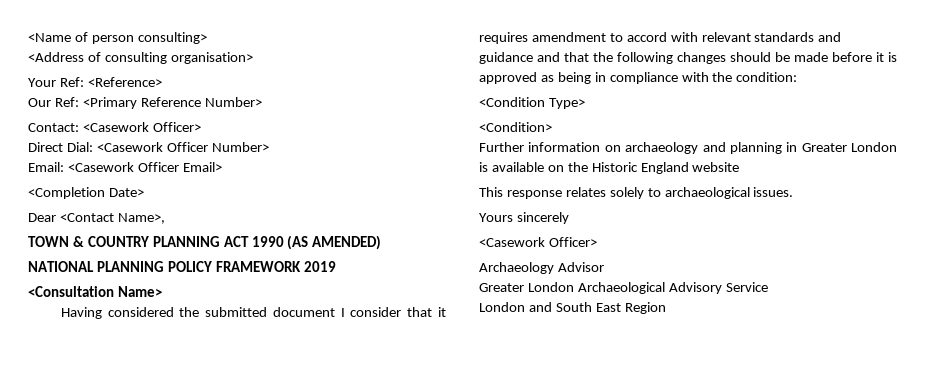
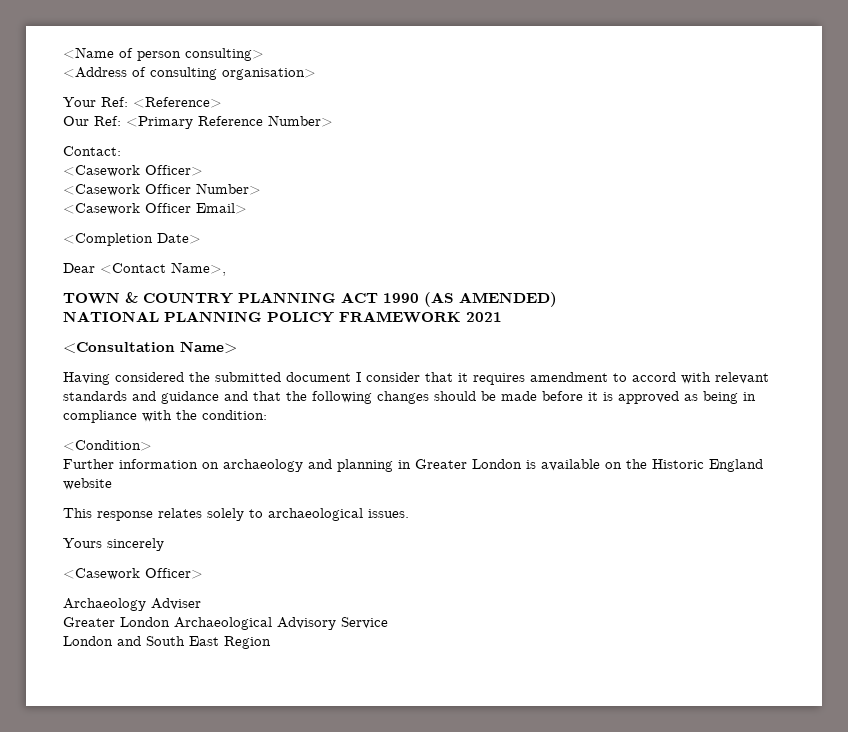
[82,122,201,132] [28,142,93,152] <Casework Officer> // Direct Dial: -> [63,165,203,177] // <Casework Officer> //
[28,162,64,172] Email: -> (261, 189) none
[303,261,336,272] 2019 -> [466,312,502,322] 2021
[479,97,585,109] // <Condition Type> -> (267, 415) none
[557,262,604,272] Advisor -> [151,598,201,610] Adviser

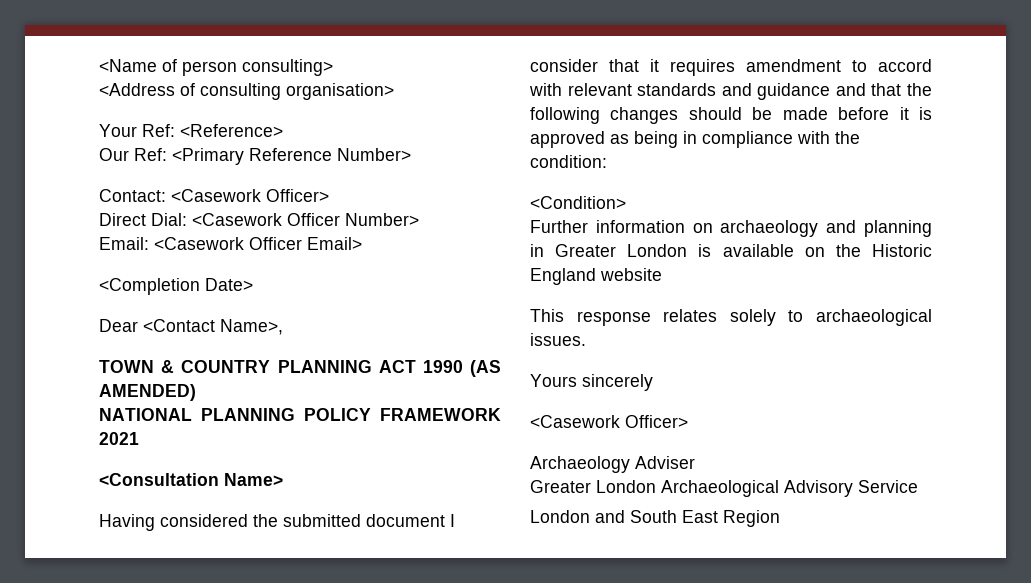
[63,165,203,177] // <Casework Officer> // -> [171,189,329,202] [99,213,187,226] <Casework Officer> // Direct Dial:
(261, 189) none -> [99,237,149,250] Email:

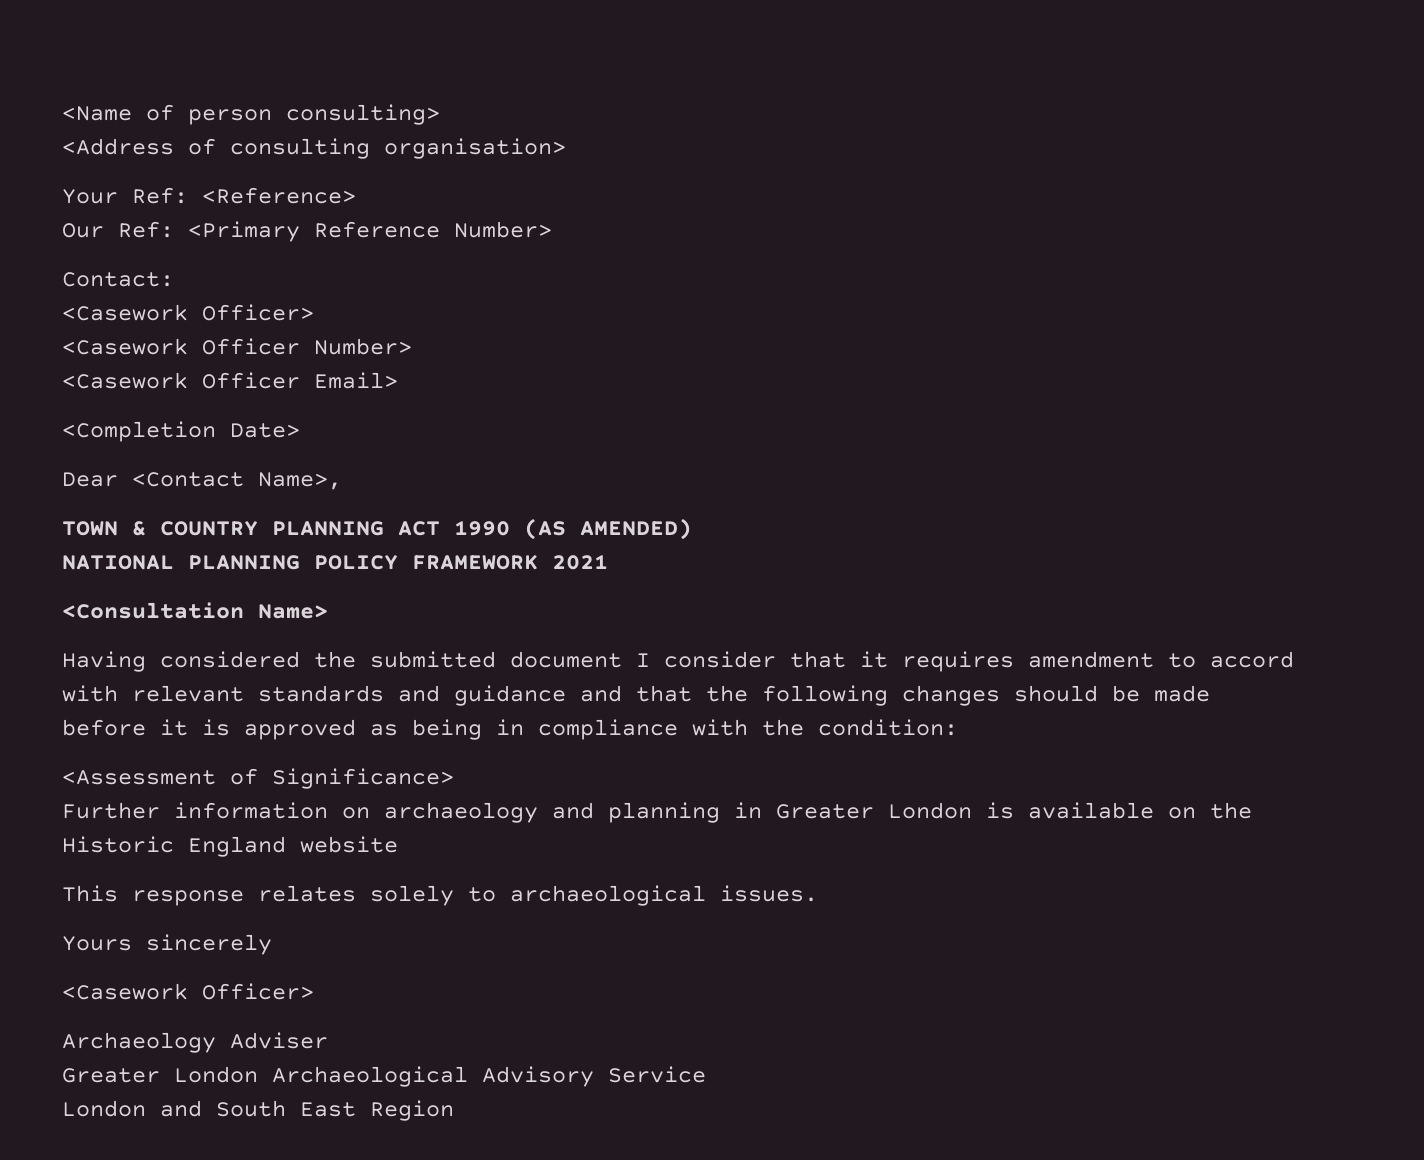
[171,189,329,202] [99,213,187,226] <Casework Officer> // Direct Dial: -> [62,304,314,321] // <Casework Officer> //
[99,237,149,250] Email: -> (412, 346) none
[530,196,626,209] <Condition> -> [62,768,454,789] <Assessment of Significance>

